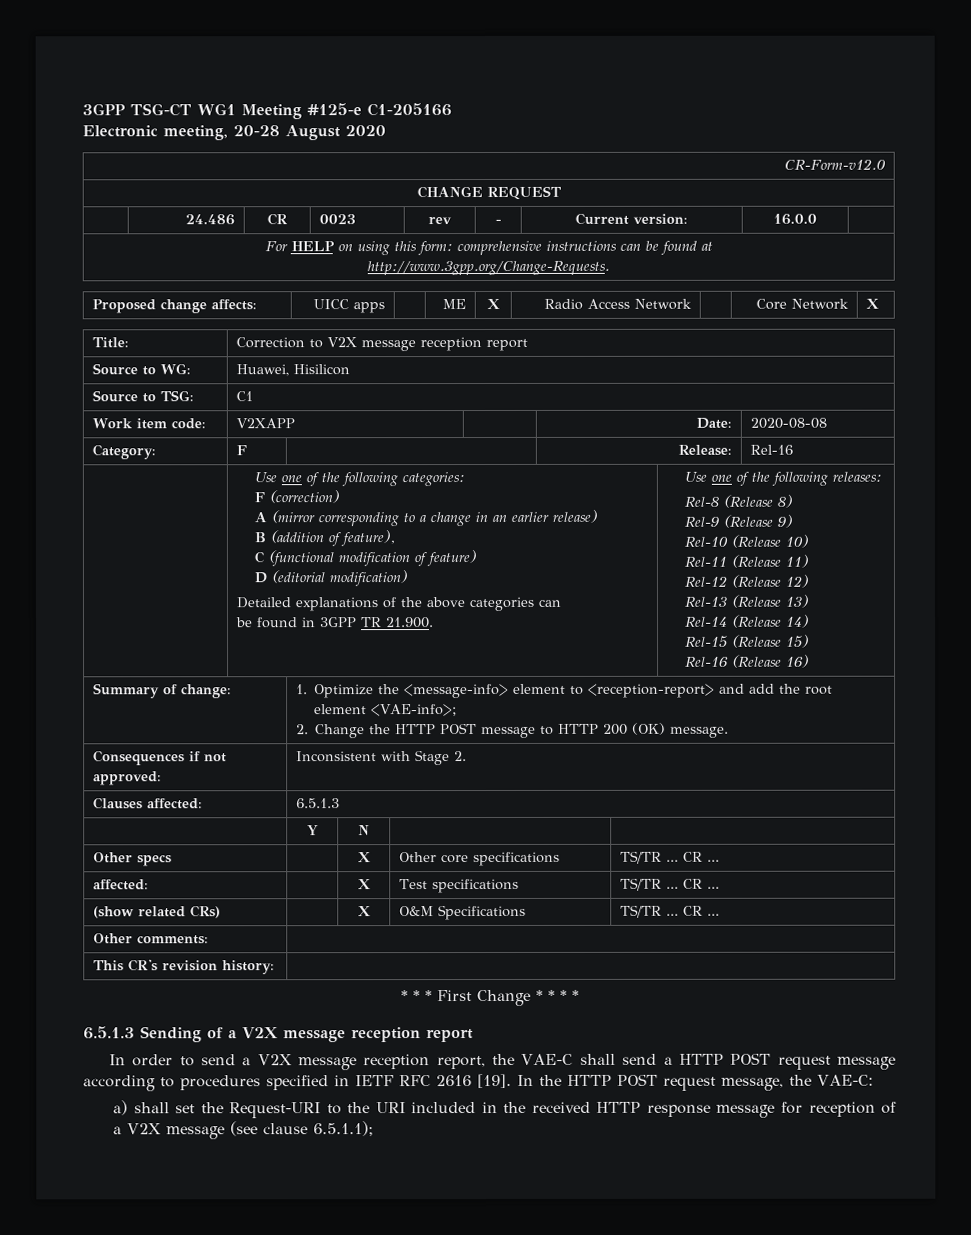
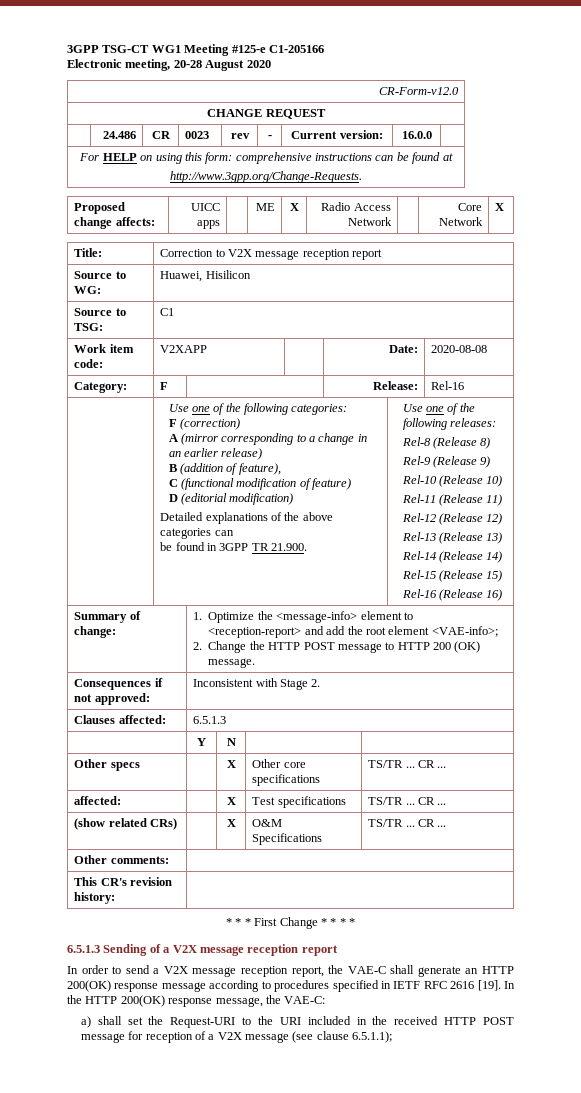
[622,1052,831,1070] send a HTTP POST request -> [417,966,514,977] [67,980,159,992] generate an HTTP 200(OK) response
[617,1073,716,1091] POST request -> [120,995,213,1007] 200(OK) response
[646,1104,711,1117] response -> [482,1017,514,1025] POST

